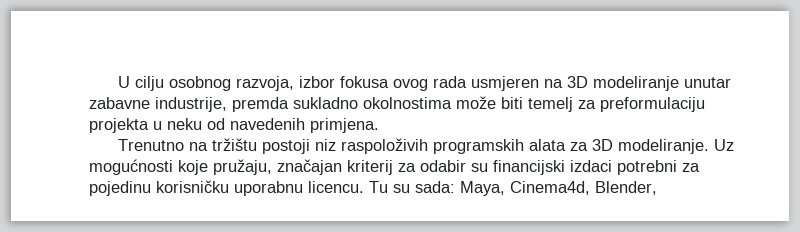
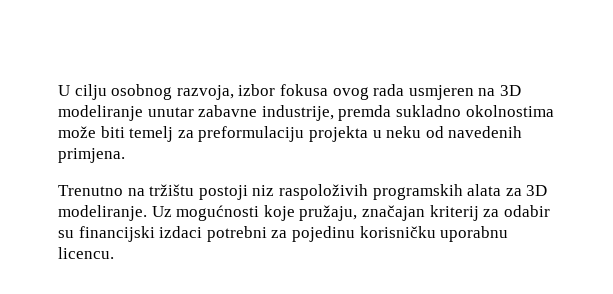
[369,181,657,196] Tu su sada: Maya, Cinema4d, Blender, -> (114, 253) none

